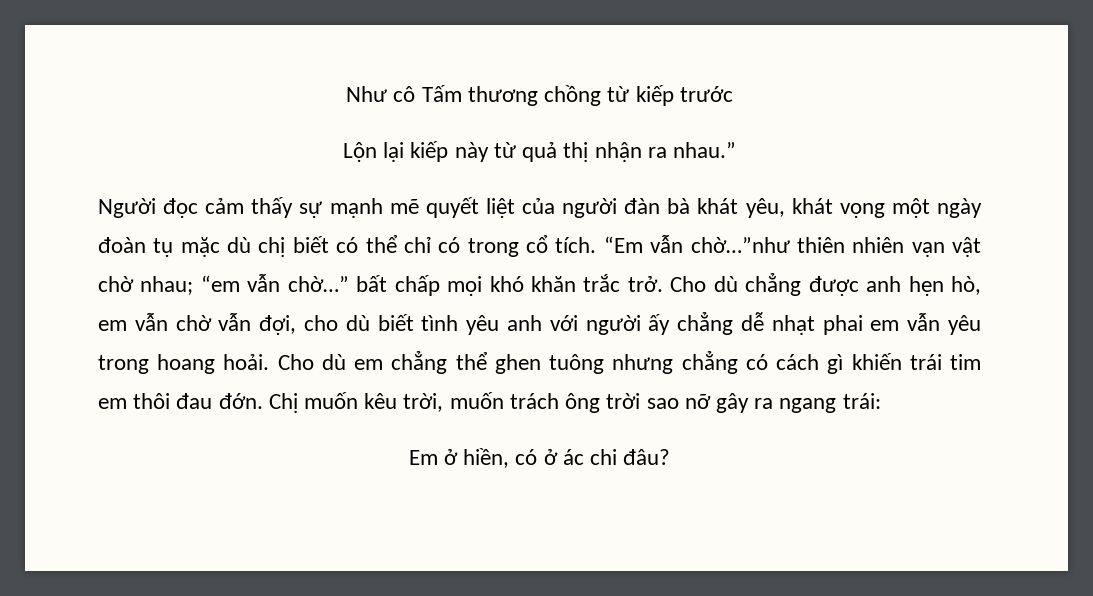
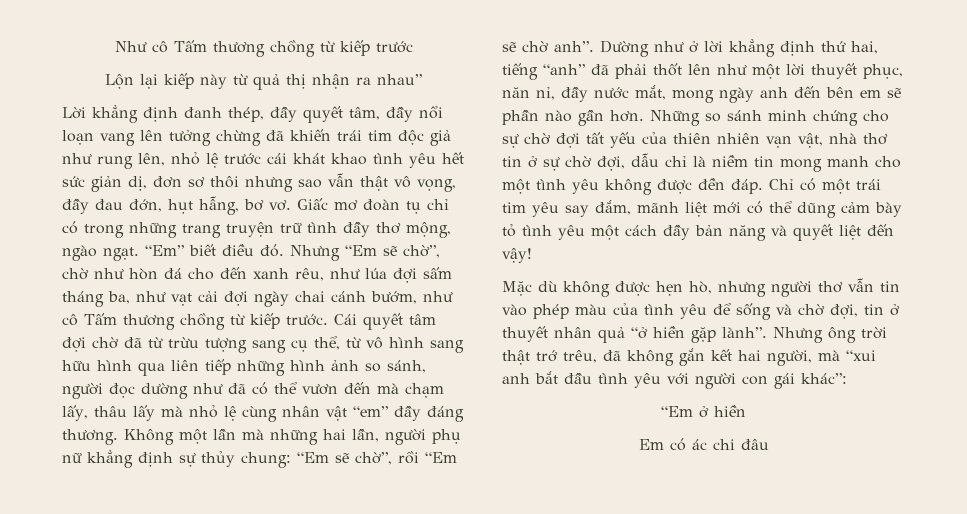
[672,142,736,158] [98,197,982,218] [98,235,981,257] [98,273,982,296] [98,312,981,335] [98,351,982,374] [98,392,881,413] [408,448,558,468] nhau.” // Người đọc cảm thấy sự mạnh mẽ quyết liệt của người đàn bà khát yêu, khát vọng một ngày đoàn tụ mặc dù chị biết có thể chỉ có trong cổ tích. “Em vẫn chờ…”như thiên nhiên vạn vật chờ nhau; “em vẫn chờ…” bất chấp mọi khó khăn trắc trở. Cho dù chẳng được anh hẹn hò, em vẫn chờ vẫn đợi, cho dù biết tình yêu anh với người ấy chẳng dễ nhạt phai em vẫn yêu trong hoang hoải. Cho dù em chẳng thể ghen tuông nhưng chẳng có cách gì khiến trái tim em thôi đau đớn. Chị muốn kêu trời, muốn trách ông trời sao nỡ gây ra ngang trái: // Em ở hiền, có ở -> [377,74,422,85] [62,105,443,123] [62,129,451,146] [62,152,464,169] [62,173,456,192] [62,196,449,215] [62,221,451,238] [62,244,440,261] [62,267,452,283] [62,291,453,307] [62,313,436,330] [62,336,464,353] [62,359,426,376] [62,382,444,399] [62,405,464,422] [62,428,461,445] [62,450,457,468] [502,39,878,57] [502,63,903,80] [502,85,901,103] [502,109,889,126] [502,132,888,148] [502,153,901,172] [502,178,881,195] [502,200,902,218] [502,224,894,241] [502,248,532,263] [502,278,900,297] [502,303,900,320] [502,326,887,343] [502,348,876,366] [502,371,847,389] [661,405,746,418] [638,438,686,451] nhau” // Lời khẳng định đanh thép, đầy quyết tâm, đầy nổi loạn vang lên tưởng chừng đã khiến trái tim độc giả như rung lên, nhỏ lệ trước cái khát khao tình yêu hết sức giản dị, đơn sơ thôi nhưng sao vẫn thật vô vọng, đầy đau đớn, hụt hẫng, bơ vơ. Giấc mơ đoàn tụ chỉ có trong những trang truyện trữ tình đầy thơ mộng, ngào ngạt. “Em” biết điều đó. Nhưng “Em sẽ chờ”, chờ như hòn đá cho đến xanh rêu, như lúa đợi sấm tháng ba, như vạt cải đợi ngày chai cánh bướm, như cô Tấm thương chồng từ kiếp trước. Cái quyết tâm đợi chờ đã từ trừu tượng sang cụ thể, từ vô hình sang hữu hình qua liên tiếp những hình ảnh so sánh, người đọc dường như đã có thể vươn đến mà chạm lấy, thâu lấy mà nhỏ lệ cùng nhân vật “em” đầy đáng thương. Không một lần mà những hai lần, người phụ nữ khẳng định sự thủy chung: “Em sẽ chờ”, rồi “Em sẽ chờ anh”. Dường như ở lời khẳng định thứ hai, tiếng “anh” đã phải thốt lên như một lời thuyết phục, năn nỉ, đầy nước mắt, mong ngày anh đến bên em sẽ phần nào gần hơn. Những so sánh minh chứng cho sự chờ đợi tất yếu của thiên nhiên vạn vật, nhà thơ tin ở sự chờ đợi, dẫu chỉ là niềm tin mong manh cho một tình yêu không được đền đáp. Chỉ có một trái tim yêu say đắm, mãnh liệt mới có thể dũng cảm bày tỏ tình yêu một cách đầy bản năng và quyết liệt đến vậy! // Mặc dù không được hẹn hò, nhưng người thơ vẫn tin vào phép màu của tình yêu để sống và chờ đợi, tin ở thuyết nhân quả “ở hiền gặp lành”. Nhưng ông trời thật trớ trêu, đã không gắn kết hai người, mà “xui anh bắt đầu tình yêu với người con gái khác”: // “Em ở hiền // Em có
[623,449,671,465] đâu? -> [740,439,769,450] đâu

